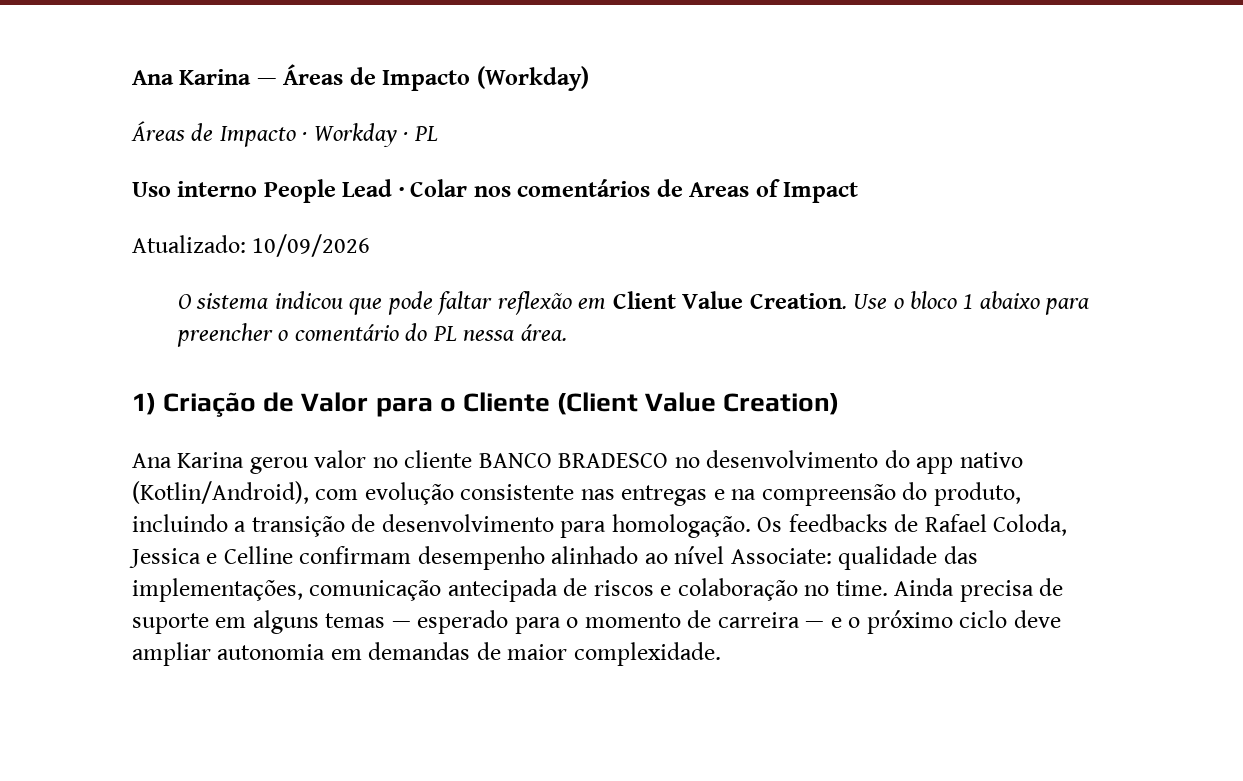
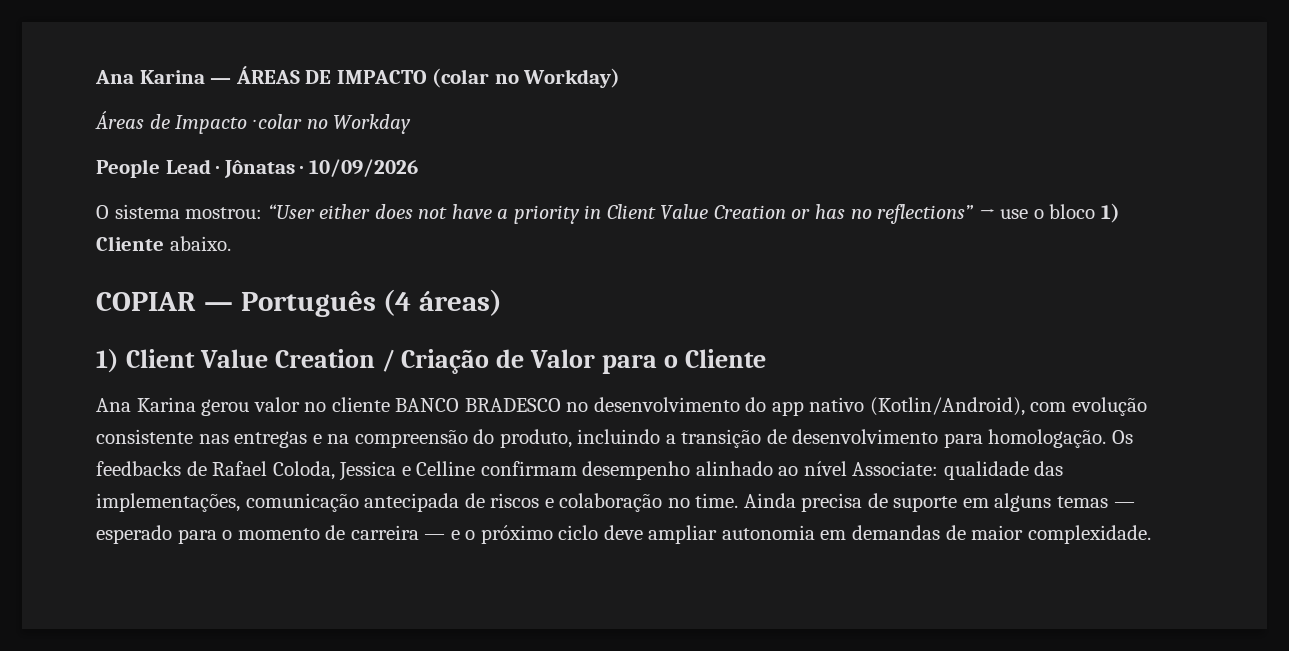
[283,64,589,91] Áreas de Impacto (Workday) -> [235,66,621,88] ÁREAS DE IMPACTO (colar no Workday)
(308, 136) none -> [258,114,328,129] colar no
[403,126,438,141] [132,179,859,203] [132,234,371,257] [177,291,1090,315] [176,323,567,347] [132,393,156,415] · PL // Uso interno People Lead · Colar nos comentários de Areas of Impact // Atualizado: 10/09/2026 // O sistema indicou que pode faltar reflexão em Client Value Creation. Use o bloco 1 abaixo para preencher o comentário do PL nessa área. // 1) -> [96,159,418,178] [96,203,1120,224] [96,236,231,251] [96,289,503,317] [96,349,395,373] // People Lead · Jônatas · 10/09/2026 // O sistema mostrou: “User either does not have a priority in Client Value Creation or has no reflections” → use o bloco 1) Cliente abaixo. // COPIAR — Português (4 áreas) // 1) Client Value Creation /
[557,392,840,415] (Client Value Creation) -> (766, 358) none

